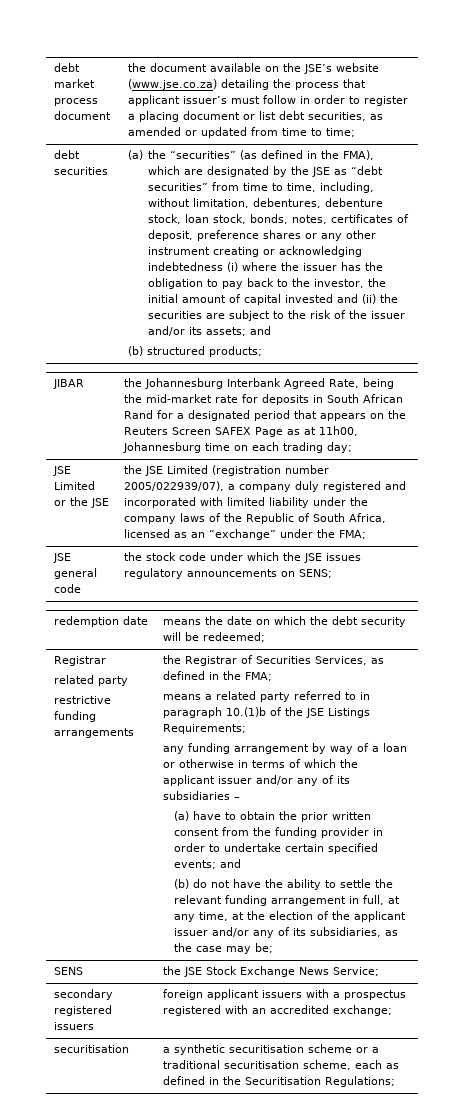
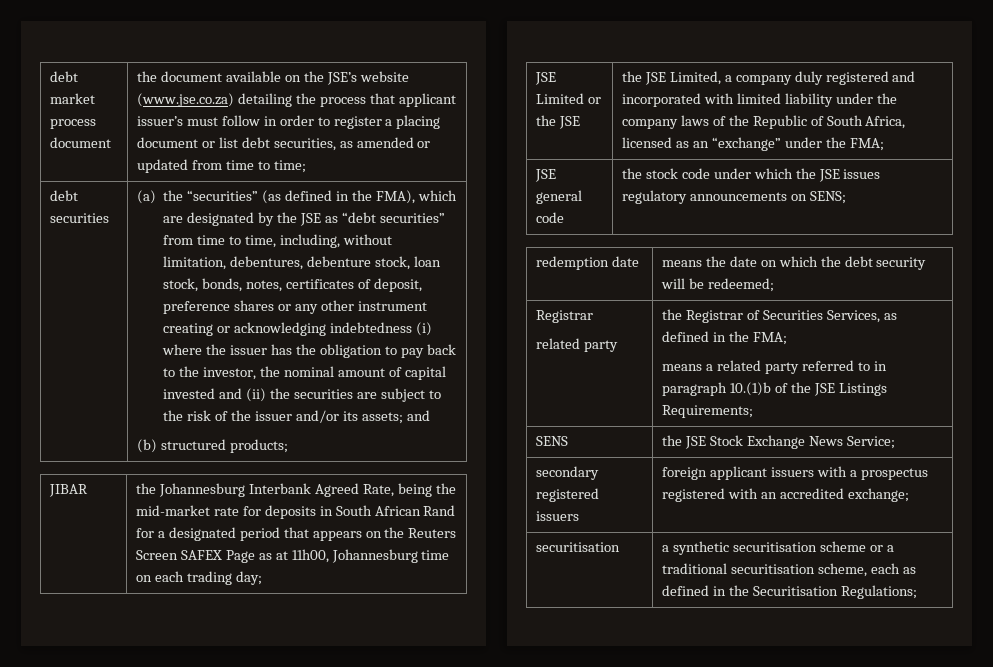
[148,294,179,303] initial -> [283,366,334,377] nominal
[166,465,329,476] [123,481,224,491] Limited (registration number 2005/022939/07), -> [669,71,721,85] Limited,
[53,696,111,704] [53,711,96,722] [53,728,134,738] // restrictive funding arrangements -> (618, 346) none
[162,743,407,754] [162,759,358,768] [162,775,350,786] [162,791,240,800] [173,811,371,822] [173,827,383,838] [173,843,378,854] [173,859,241,869] [173,879,393,890] [173,895,400,906] [173,911,406,922] [173,927,398,938] [173,943,273,954] // any funding arrangement by way of a loan or otherwise in terms of which the applicant issuer and/or any of its subsidiaries – // (a) have to obtain the prior written consent from the funding provider in order to undertake certain specified events; and // (b) do not have the ability to settle the relevant funding arrangement in full, at any time, at the election of the applicant issuer and/or any of its subsidiaries, as the case may be; -> (754, 411) none

